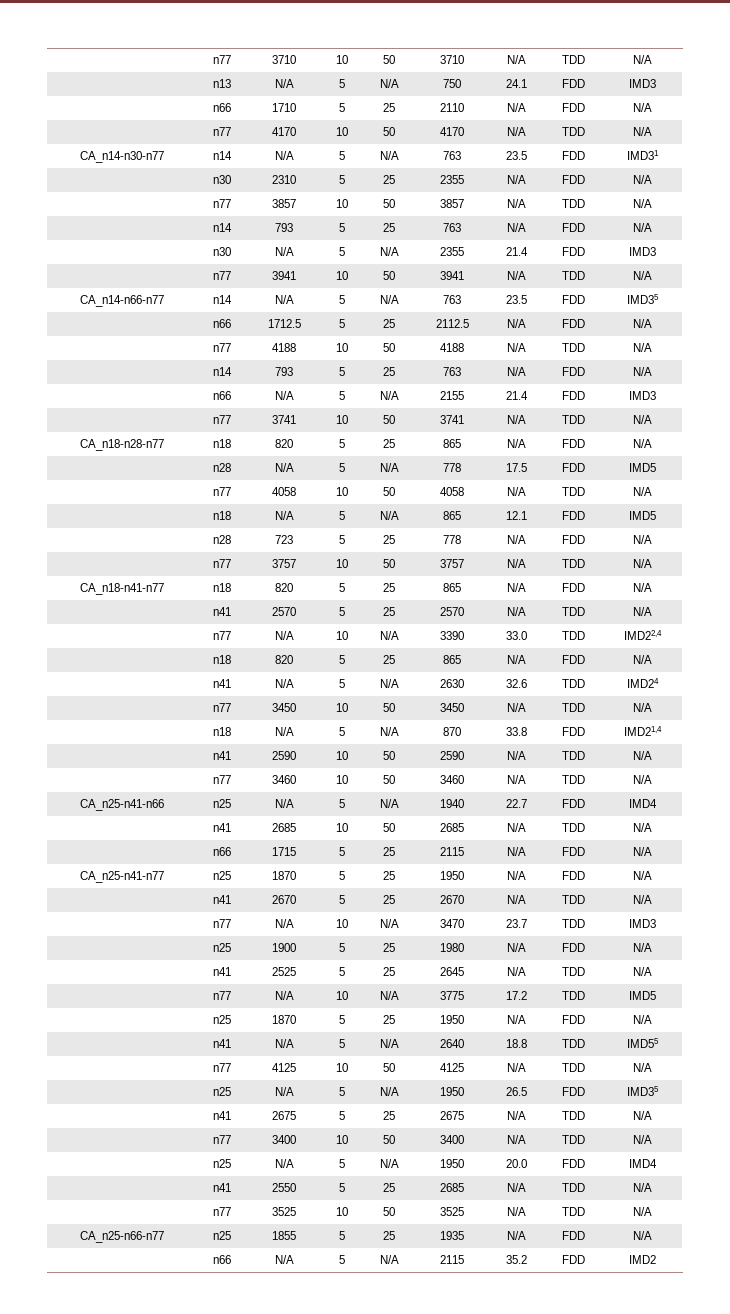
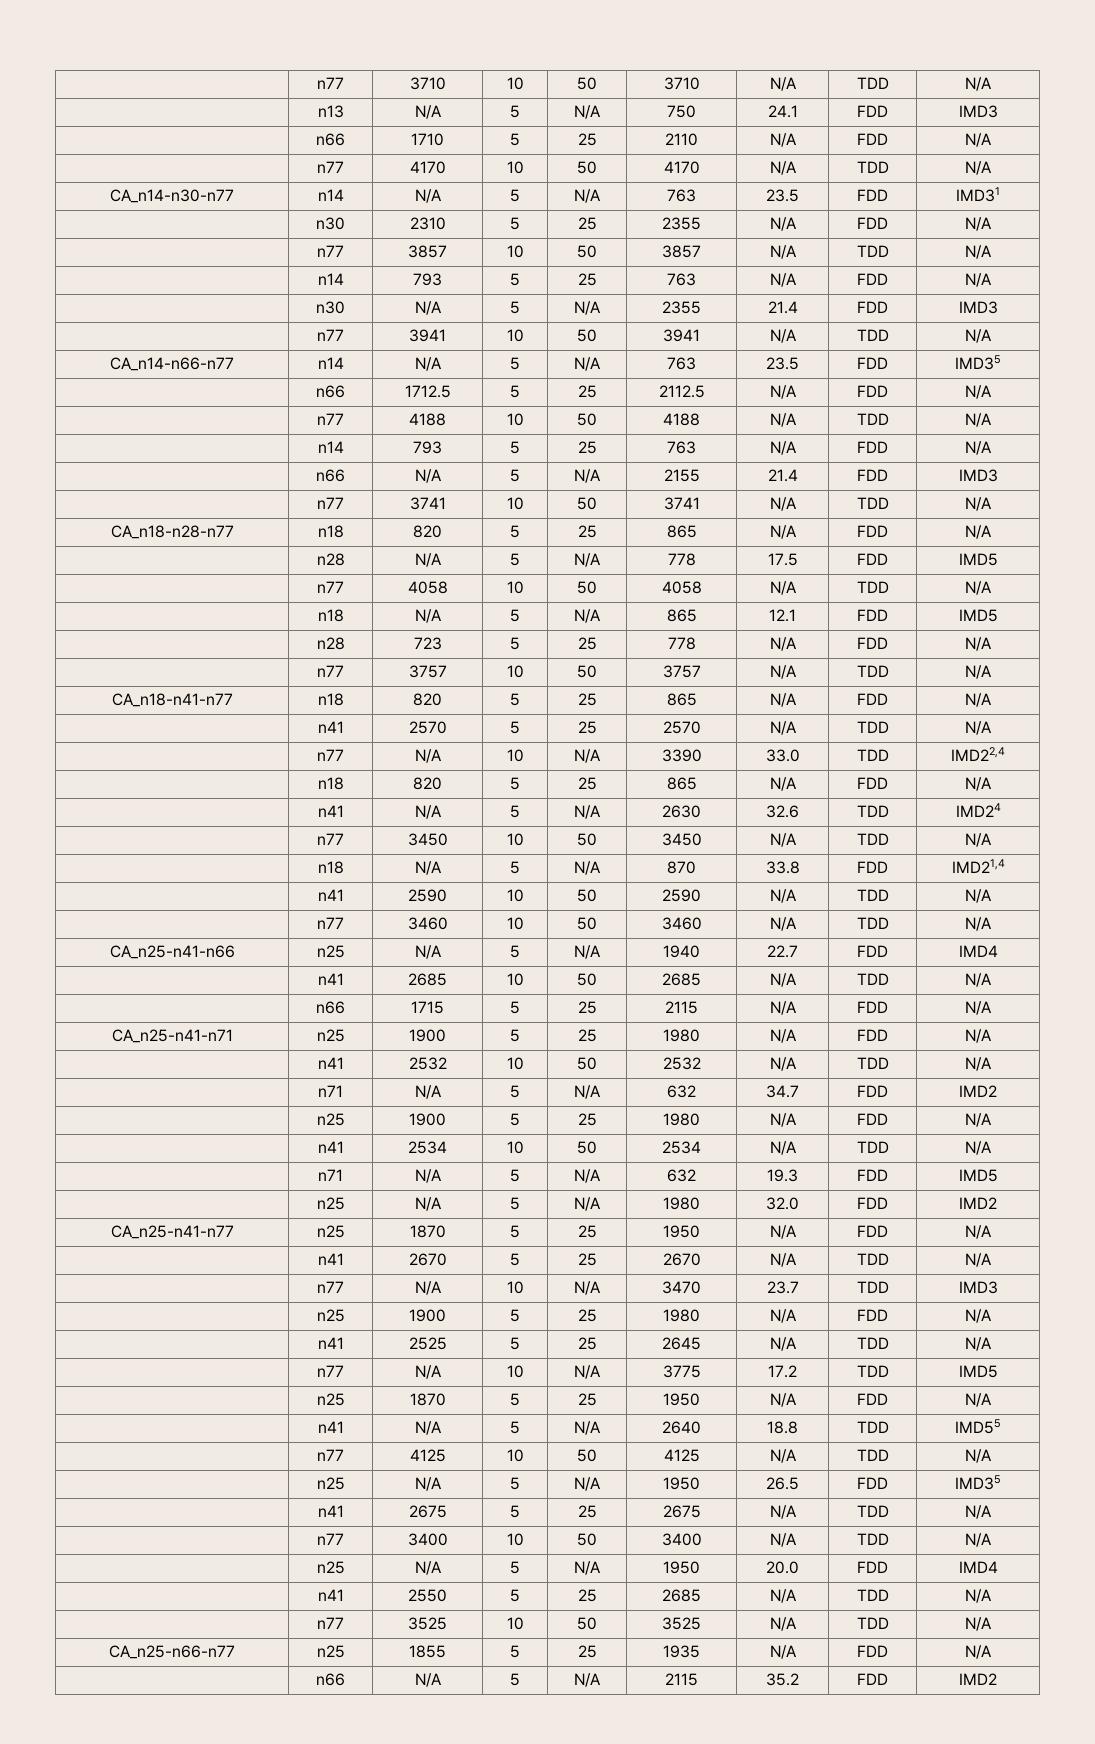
(652, 851) none -> [111,1029,233,1043] [316,1029,345,1042] [409,1029,446,1042] [510,1029,520,1042] [577,1029,597,1042] [663,1029,700,1042] [769,1029,797,1043] [857,1029,888,1041] [965,1029,992,1043] [317,1057,344,1069] [408,1057,447,1070] [506,1057,524,1070] [577,1057,597,1070] [662,1057,701,1070] [769,1057,797,1071] [856,1057,889,1069] [965,1057,992,1071] [318,1085,343,1097] [414,1085,442,1099] [510,1085,520,1098] [574,1085,601,1099] [667,1085,696,1098] [766,1085,799,1098] [857,1085,888,1097] [959,1085,997,1097] [316,1113,345,1126] [409,1113,446,1126] [510,1113,520,1126] [577,1113,597,1126] [663,1113,700,1126] [769,1113,797,1127] [857,1113,888,1125] [965,1113,992,1127] [317,1141,344,1153] [408,1141,447,1154] [506,1141,524,1154] [577,1141,597,1154] [662,1141,701,1154] [769,1141,797,1155] [856,1141,889,1153] [965,1141,992,1155] [318,1169,343,1181] [414,1169,442,1183] [510,1169,520,1182] [574,1169,601,1183] [667,1169,696,1182] [767,1169,798,1182] [857,1169,888,1181] [958,1169,998,1182] [316,1197,345,1210] [414,1197,442,1211] [510,1197,520,1210] [574,1197,601,1211] [663,1197,700,1210] [766,1197,799,1210] [857,1197,888,1209] [959,1197,997,1209] // CA_n25-n41-n71 | n25 | 1900 | 5 | 25 | 1980 | N/A | FDD | N/A // | n41 | 2532 | 10 | 50 | 2532 | N/A | TDD | N/A // | n71 | N/A | 5 | N/A | 632 | 34.7 | FDD | IMD2 // | n25 | 1900 | 5 | 25 | 1980 | N/A | FDD | N/A // | n41 | 2534 | 10 | 50 | 2534 | N/A | TDD | N/A // | n71 | N/A | 5 | N/A | 632 | 19.3 | FDD | IMD5 // | n25 | N/A | 5 | N/A | 1980 | 32.0 | FDD | IMD2

